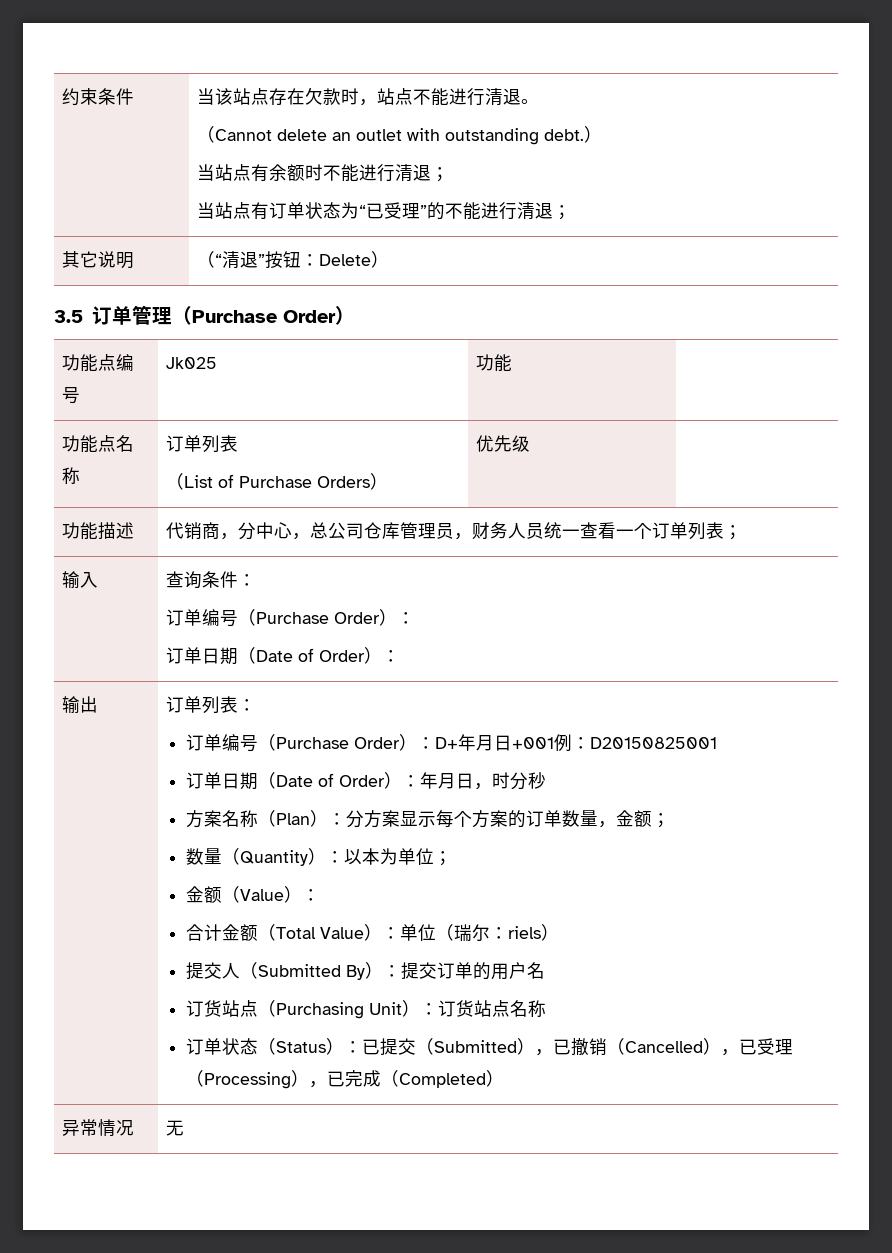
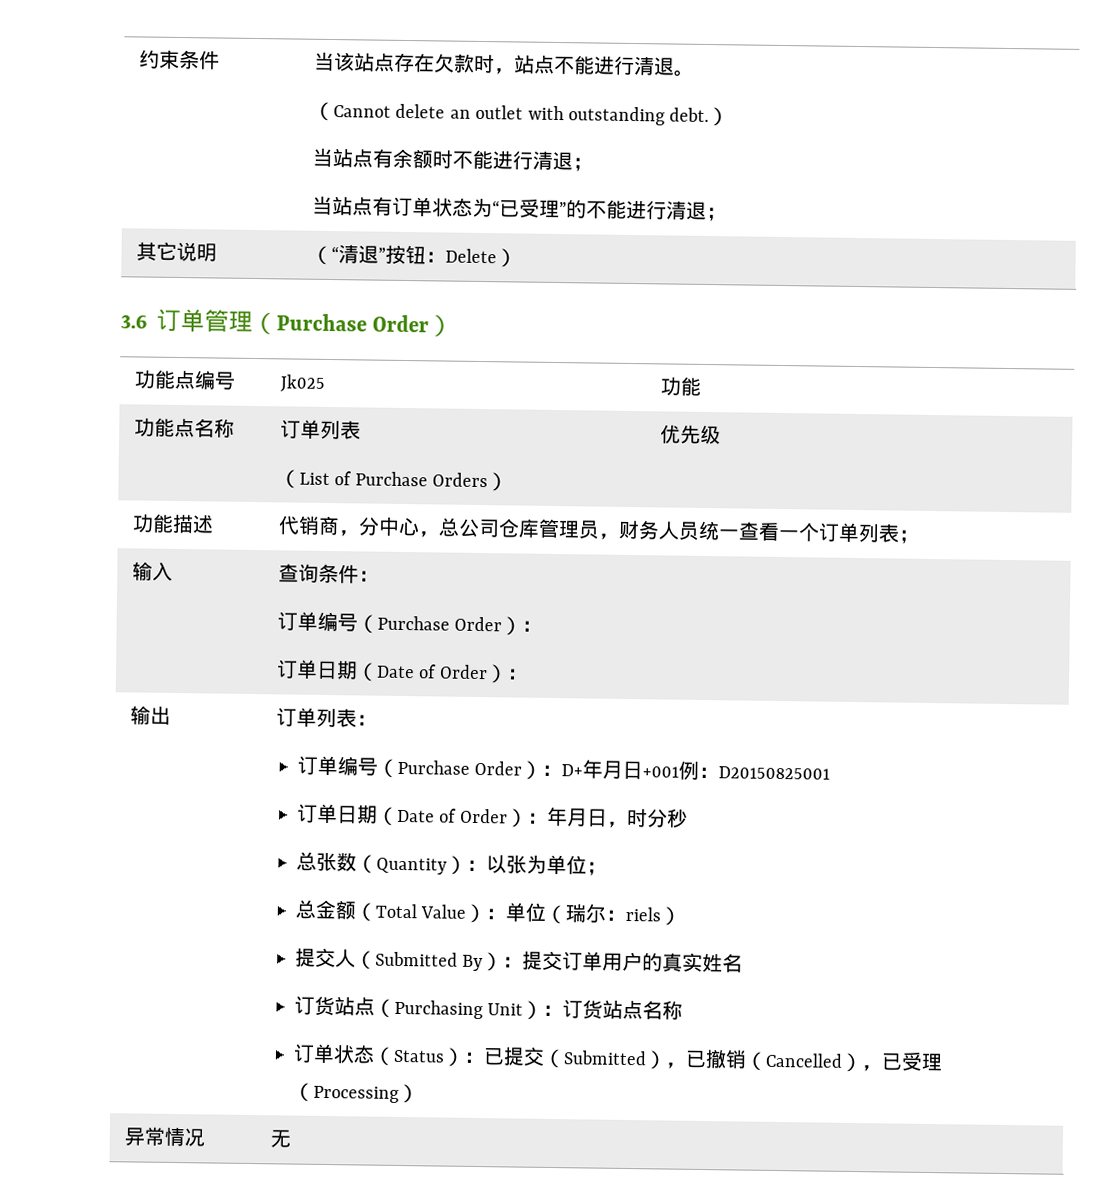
[54,310,83,323] 3.5 -> [120,314,147,329] 3.6
[185,810,670,828] [185,848,222,865] 方案名称（Plan）：分方案显示每个方案的订单数量，金额； // 数量 -> [296,851,358,872] 总张数
[361,848,380,865] 本 -> [506,854,528,874] 张
[185,886,320,903] [185,924,222,941] 金额（Value）： // 合计 -> [295,899,318,919] 总
[472,962,527,980] 的用户 -> [602,951,724,973] 用户的真实姓
[308,1070,504,1088] ，已完成（Completed） -> (420, 1093) none

